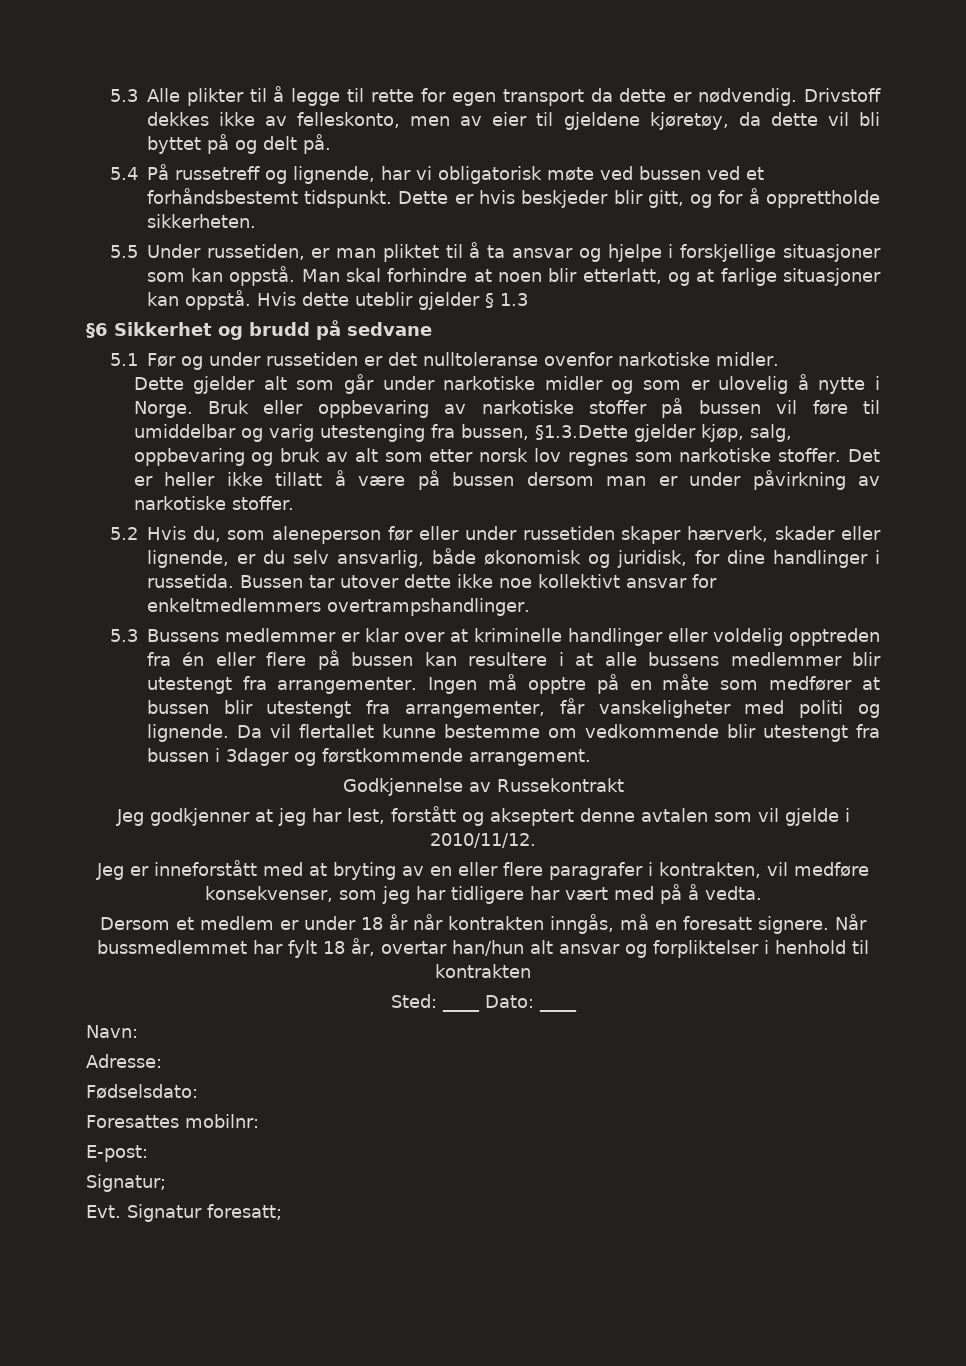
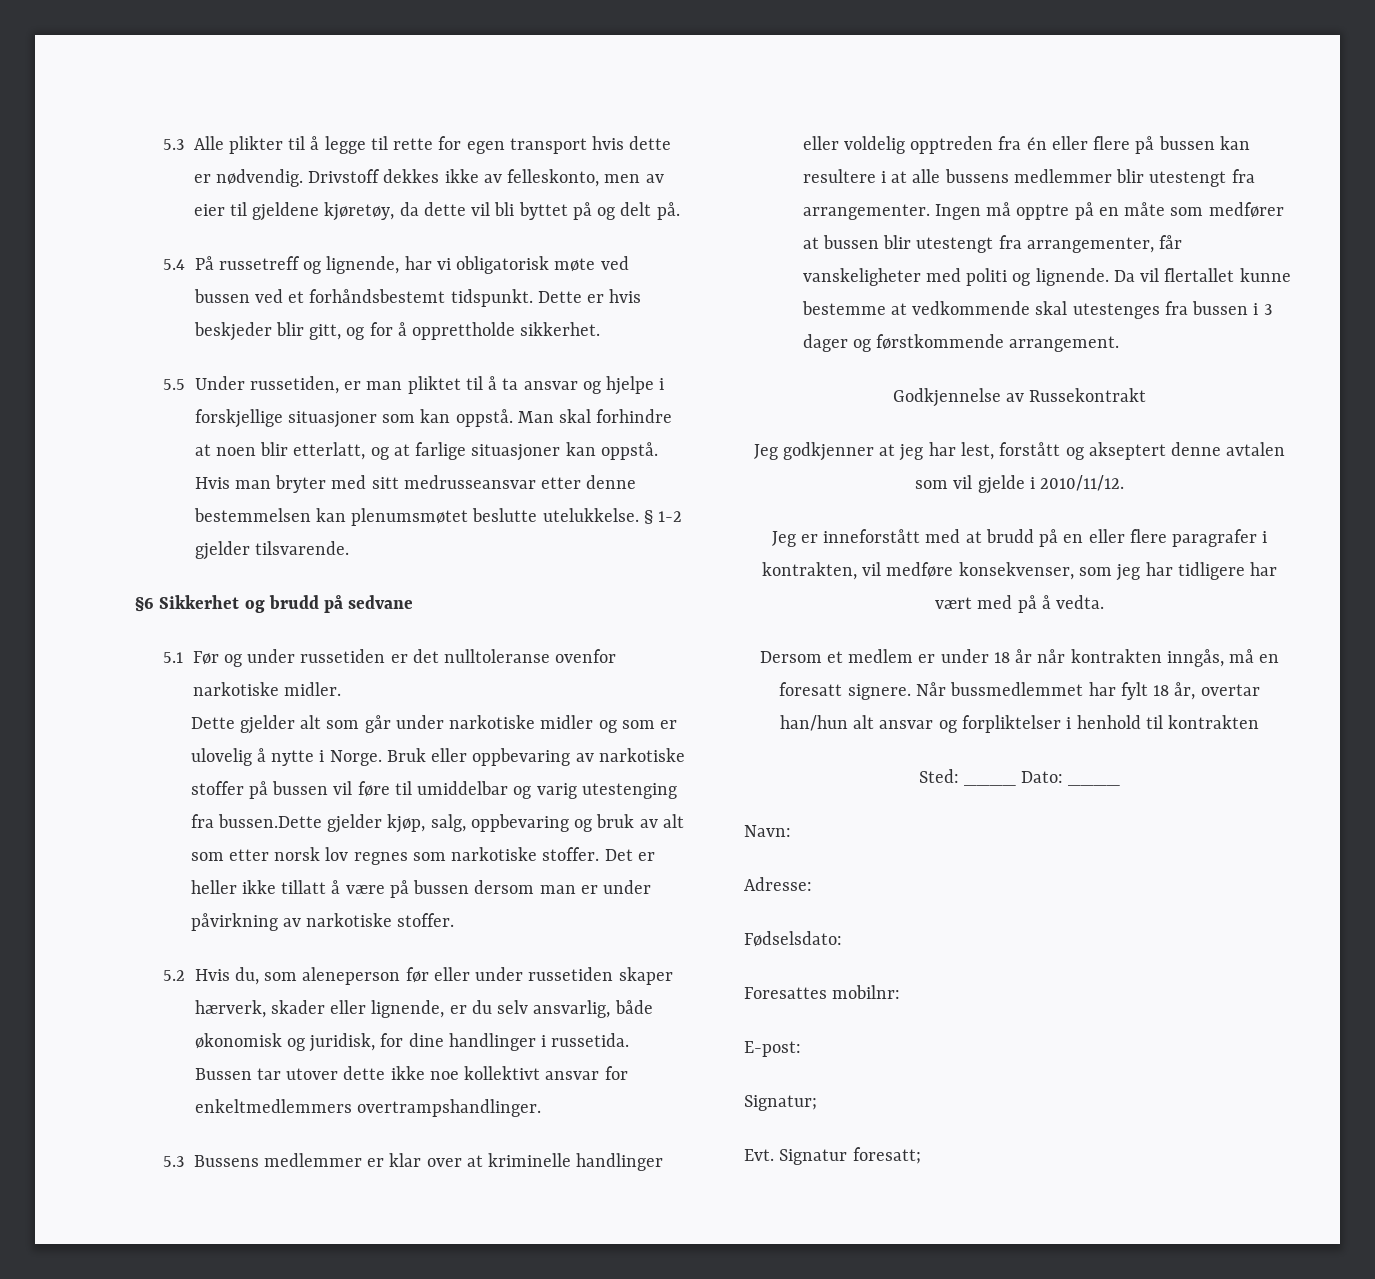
[590,88,613,102] da -> [592,136,625,150] hvis
[146,214,256,228] sikkerheten. -> [520,322,601,336] sikkerhet.
[301,292,528,310] dette uteblir gjelder § 1.3 -> [234,475,637,493] [193,508,683,526] [194,541,349,560] man bryter med sitt medrusseansvar etter denne bestemmelsen kan plenumsmøtet beslutte utelukkelse. § 1-2 gjelder tilsvarende.
[460,424,628,440] bussen, §1.3.Dette -> [217,814,322,828] bussen.Dette
[547,724,848,742] om vedkommende blir utestengt -> [890,301,1160,319] at vedkommende skal utestenges
[225,748,289,766] 3dager -> [1263,304,1272,315] [802,334,848,352] 3 dager
[333,862,424,880] bryting av -> [985,529,1059,547] brudd på

